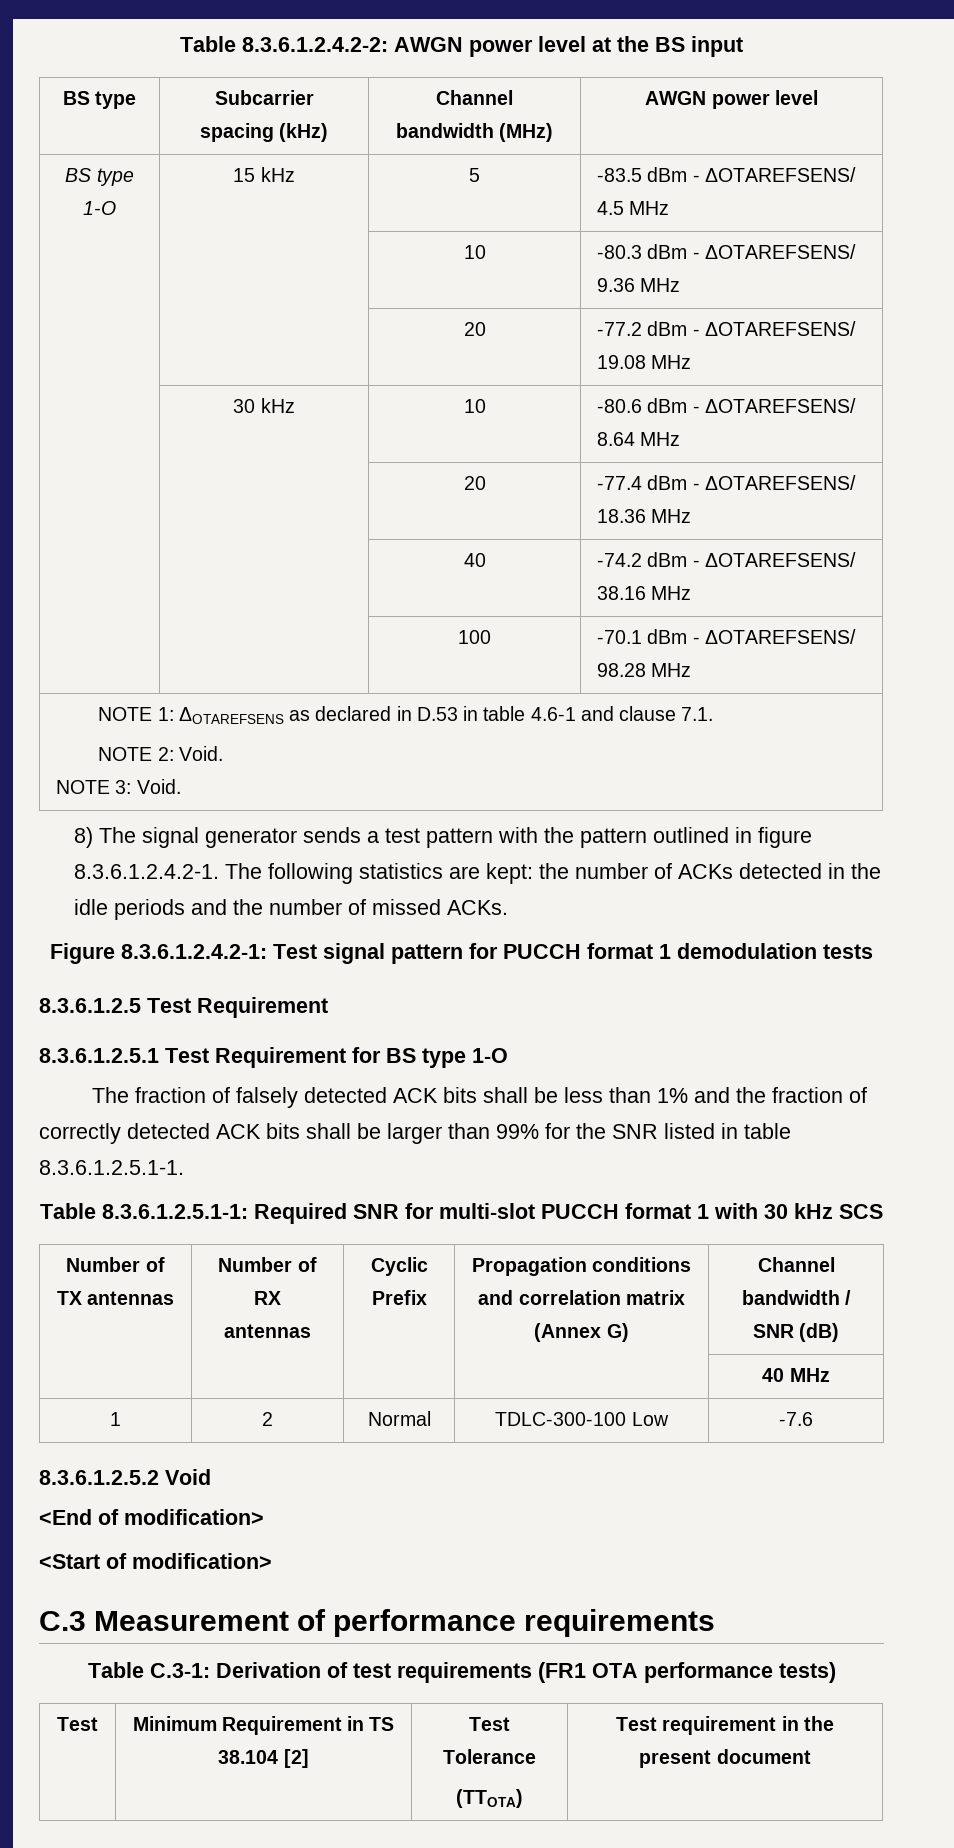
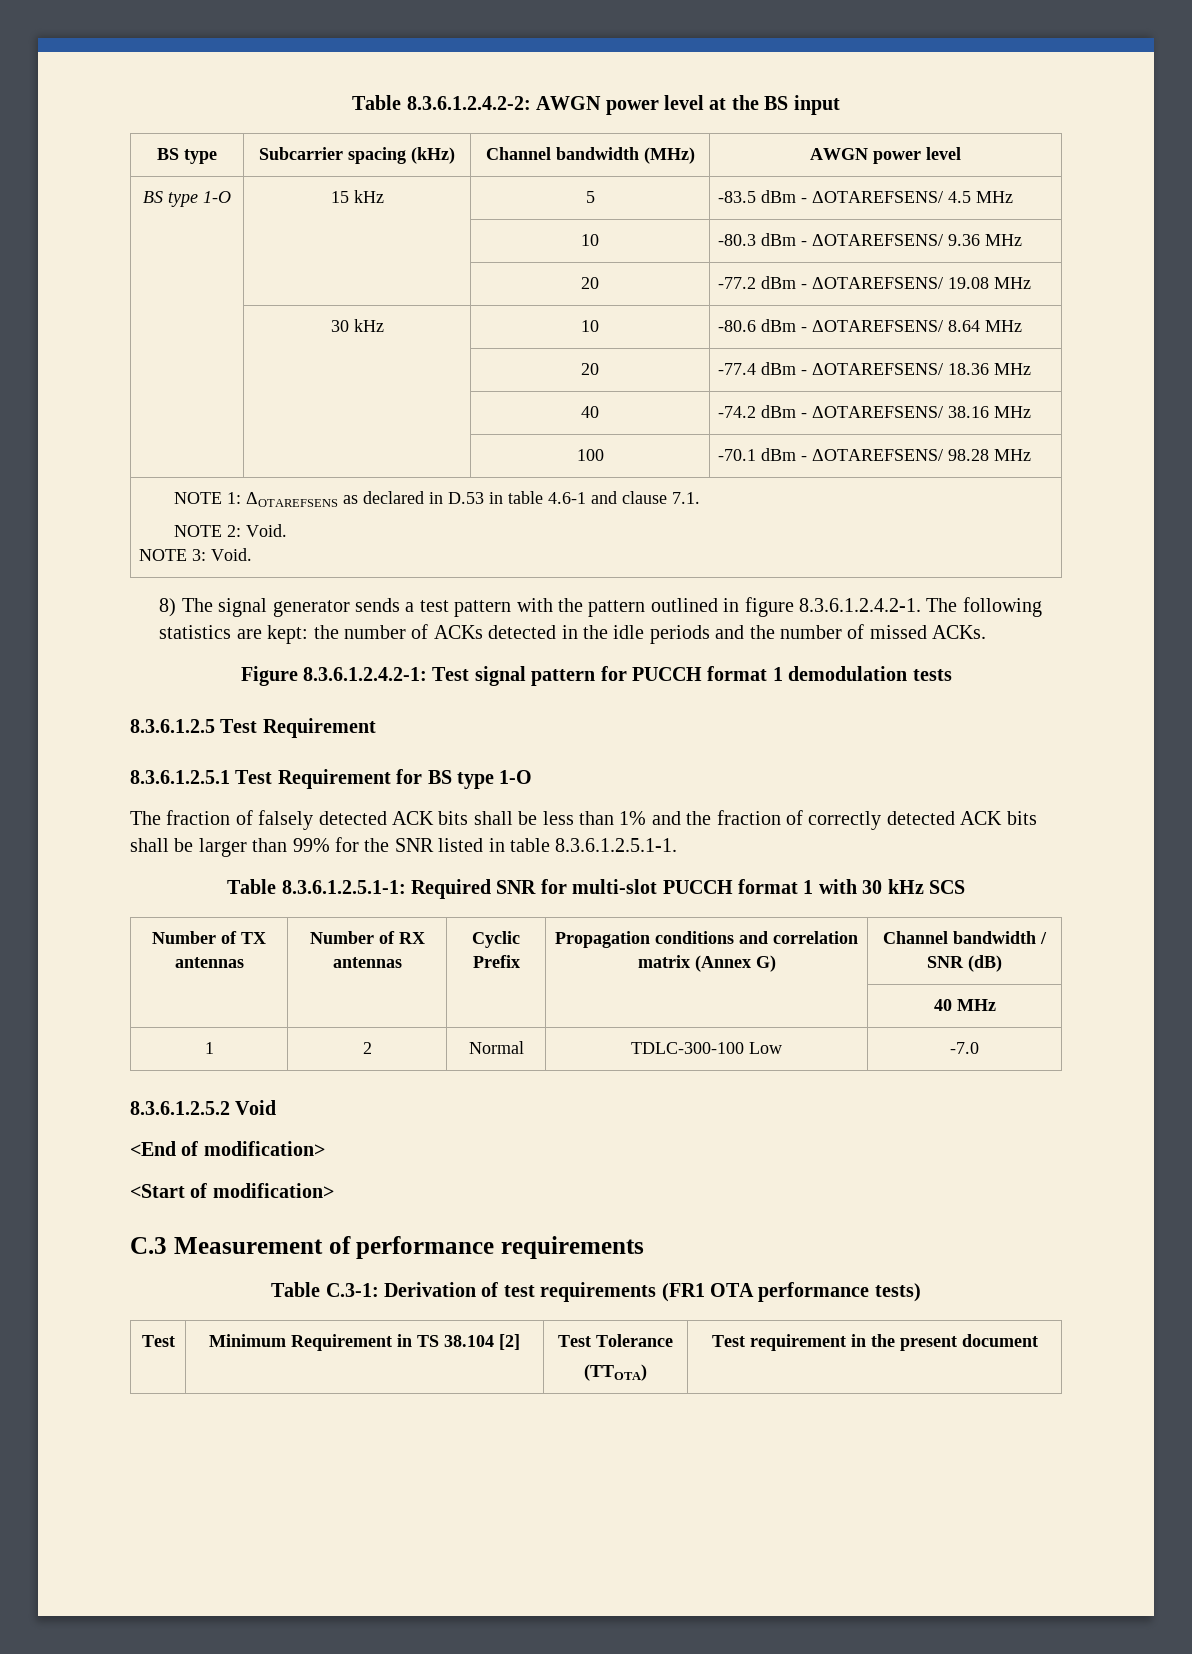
[779,1412,813,1426] -7.6 -> [950,1042,979,1054] -7.0

